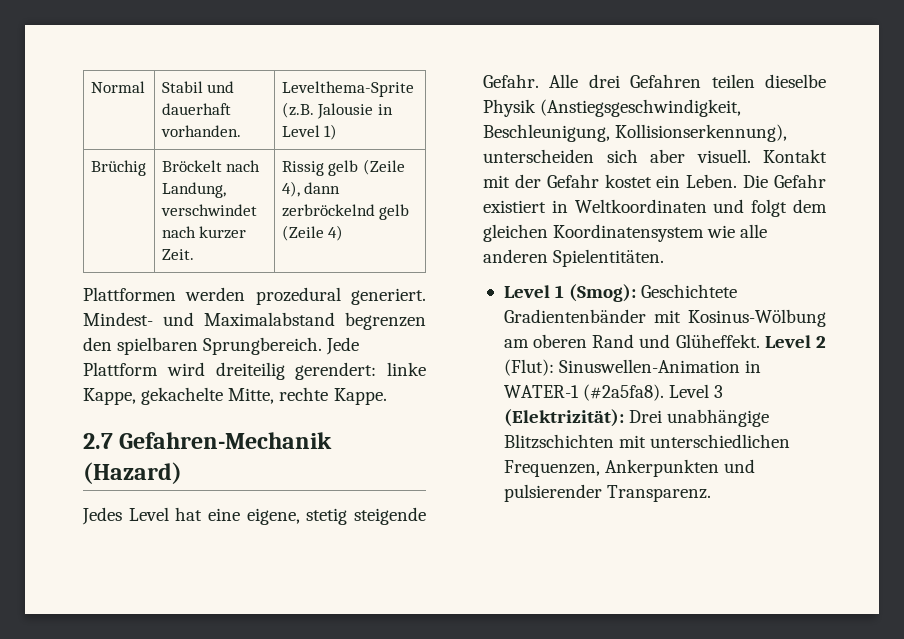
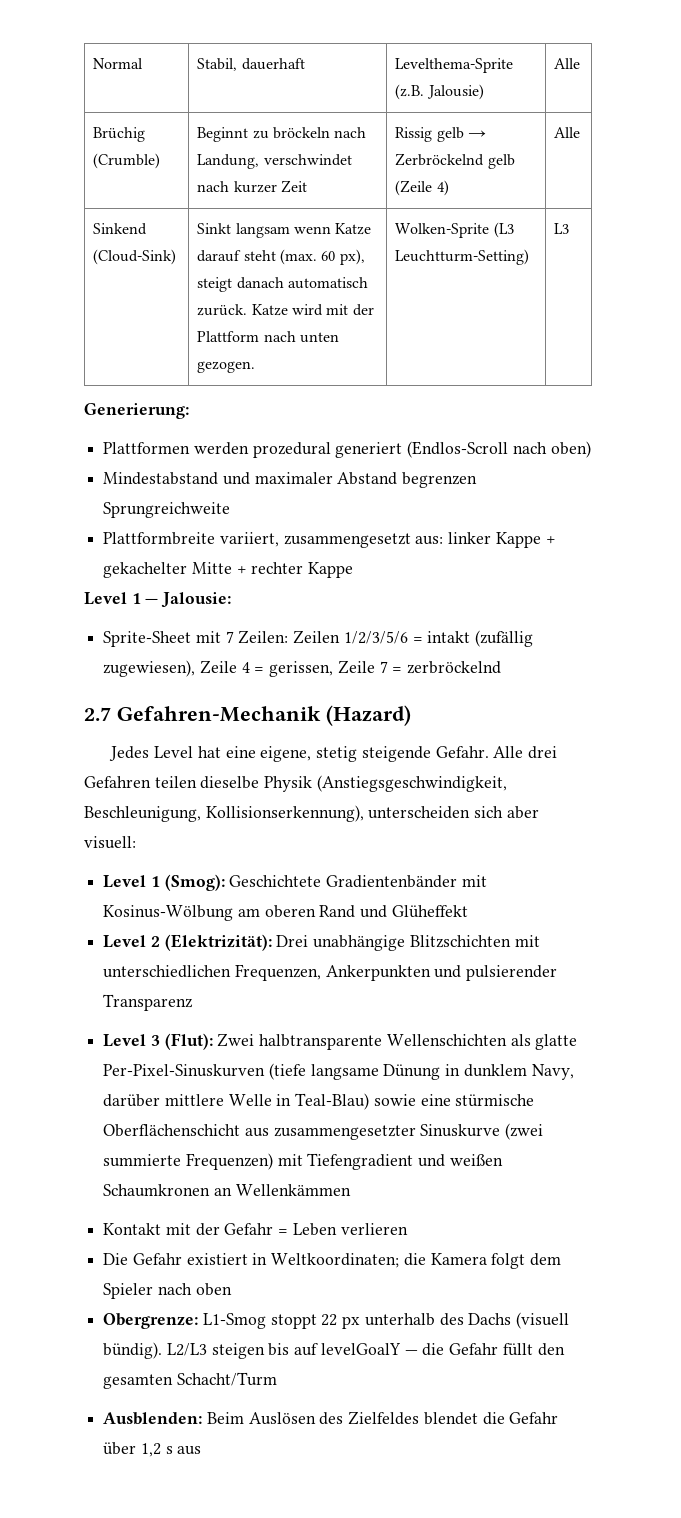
[161,81,235,93] Stabil und -> [197,58,238,71] Stabil,
[160,125,241,137] vorhanden. -> (305, 64) none
[317,103,393,119] [281,124,338,140] [90,160,146,176] [161,160,222,172] Jalousie in Level 1) // Brüchig | Bröckelt -> [426,84,484,100] [554,58,581,69] [93,127,146,142] [93,153,161,169] [197,127,330,142] Jalousie) | Alle // Brüchig (Crumble) | Beginnt zu bröckeln
[161,249,194,260] Zeit. -> [280,180,307,193] Zeit
[362,159,405,175] [281,181,341,197] [281,204,375,217] (Zeile 4), dann zerbröckelnd -> [467,130,486,138] [395,153,485,166] → Zerbröckelnd
[83,287,426,305] [83,312,426,330] [83,337,360,355] [83,362,426,380] [83,387,387,405] // Plattformen werden prozedural generiert. Mindest- und Maximalabstand begrenzen den spielbaren Sprungbereich. Jede Plattform wird dreiteilig gerendert: linke Kappe, gekachelte Mitte, rechte Kappe. -> [554,127,581,138] [93,223,148,235] [93,249,177,265] [197,223,372,238] [197,249,365,265] [197,277,368,292] [197,304,374,316] [197,331,339,343] [197,361,256,373] [395,222,514,238] [395,249,530,265] [554,223,570,234] [84,403,189,419] [103,441,591,458] [103,472,478,488] [103,502,231,518] [103,532,556,548] [103,562,354,578] [84,592,232,608] [103,630,534,647] [103,660,502,677] | Alle // Sinkend (Cloud-Sink) | Sinkt langsam wenn Katze darauf steht (max. 60 px), steigt danach automatisch zurück. Katze wird mit der Plattform nach unten gezogen. | Wolken-Sprite (L3 Leuchtturm-Setting) | L3 // Generierung: // Plattformen werden prozedural generiert (Endlos-Scroll nach oben) // Mindestabstand und maximaler Abstand begrenzen Sprungreichweite // Plattformbreite variiert, zusammengesetzt aus: linker Kappe + gekachelter Mitte + rechter Kappe // Level 1 — Jalousie: // Sprite-Sheet mit 7 Zeilen: Zeilen 1/2/3/5/6 = intakt (zufällig zugewiesen), Zeile 4 = gerissen, Zeile 7 = zerbröckelnd
[696,149,827,163] [483,174,826,188] [483,199,827,217] [483,224,768,242] [483,249,665,267] visuell. Kontakt mit der Gefahr kostet ein Leben. Die Gefahr existiert in Weltkoordinaten und folgt dem gleichen Koordinatensystem wie alle anderen Spielentitäten. -> [84,836,136,849] visuell:
[675,334,760,348] Glüheffekt. -> [391,905,468,918] Glüheffekt //
[503,359,762,376] [503,384,724,401] (Flut): Sinuswellen-Animation in WATER-1 (#2a5fa8). Level 3 -> (160, 941) none
[607,485,712,502] Transparenz. -> [103,994,194,1011] [103,1033,578,1050] [103,1063,574,1080] [103,1093,535,1110] [103,1123,544,1140] [103,1153,503,1170] [103,1184,351,1197] [103,1223,408,1236] [103,1253,562,1269] [103,1283,232,1299] [103,1312,570,1329] [103,1342,565,1359] [103,1372,277,1389] [103,1411,559,1425] [103,1442,202,1457] Transparenz // Level 3 (Flut): Zwei halbtransparente Wellenschichten als glatte Per-Pixel-Sinuskurven (tiefe langsame Dünung in dunklem Navy, darüber mittlere Welle in Teal-Blau) sowie eine stürmische Oberflächenschicht aus zusammengesetzter Sinuskurve (zwei summierte Frequenzen) mit Tiefengradient und weißen Schaumkronen an Wellenkämmen // Kontakt mit der Gefahr = Leben verlieren // Die Gefahr existiert in Weltkoordinaten; die Kamera folgt dem Spieler nach oben // Obergrenze: L1-Smog stoppt 22 px unterhalb des Dachs (visuell bündig). L2/L3 steigen bis auf levelGoalY — die Gefahr füllt den gesamten Schacht/Turm // Ausblenden: Beim Auslösen des Zielfeldes blendet die Gefahr über 1,2 s aus

